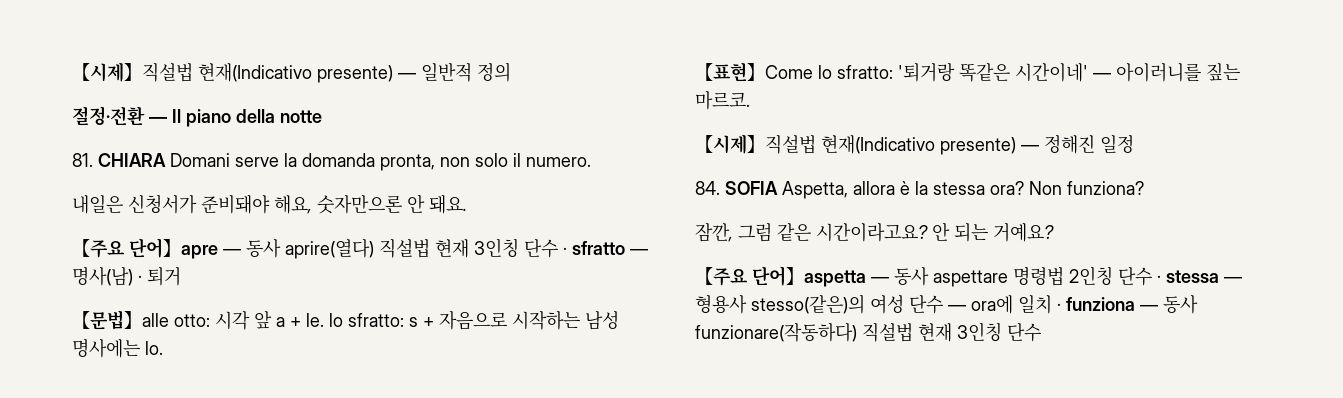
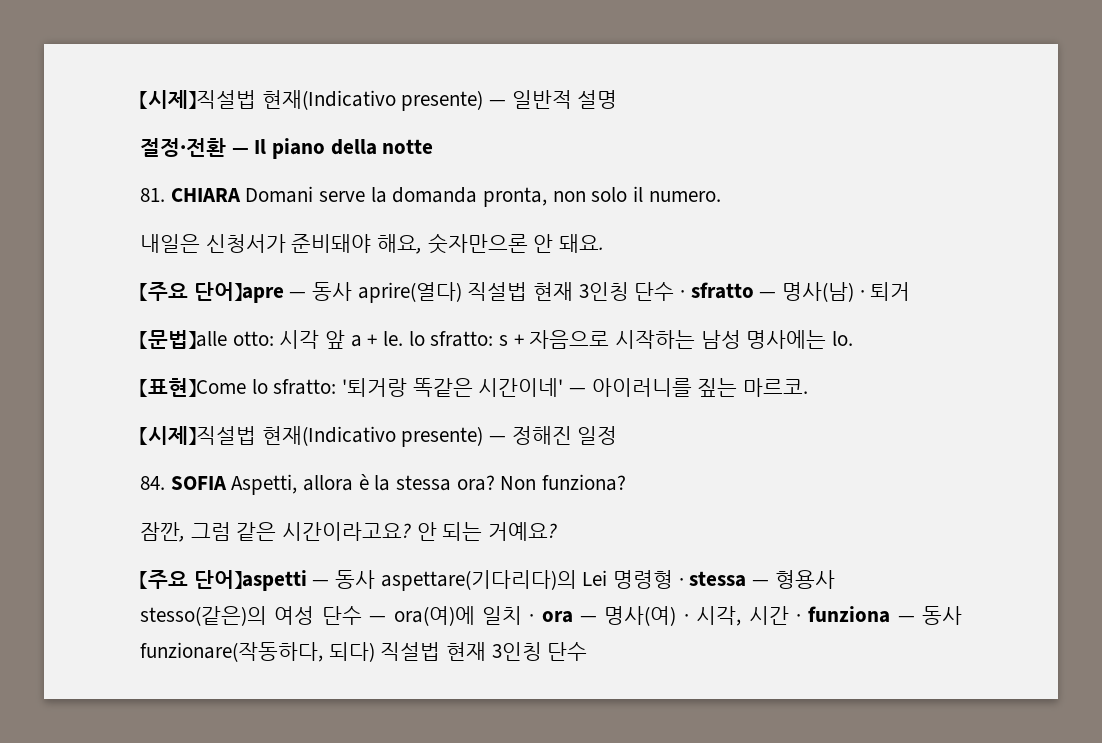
[477,62,511,82] 정의 -> [577,90,618,109] 설명
[782,181,848,199] Aspetta, -> [231,474,298,495] Aspetti,
[804,266,1152,287] aspetta — 동사 aspettare 명령법 2인칭 단수 -> [241,570,674,591] aspetti — 동사 aspettare(기다리다)의 Lei 명령형
[971,295,1013,314] ora에 -> [393,606,475,626] ora(여)에
(1061, 307) none -> [541,606,801,626] ora — 명사(여) · 시각, 시간 ·
[695,322,857,342] funzionare(작동하다) -> [140,642,375,662] funzionare(작동하다, 되다)

